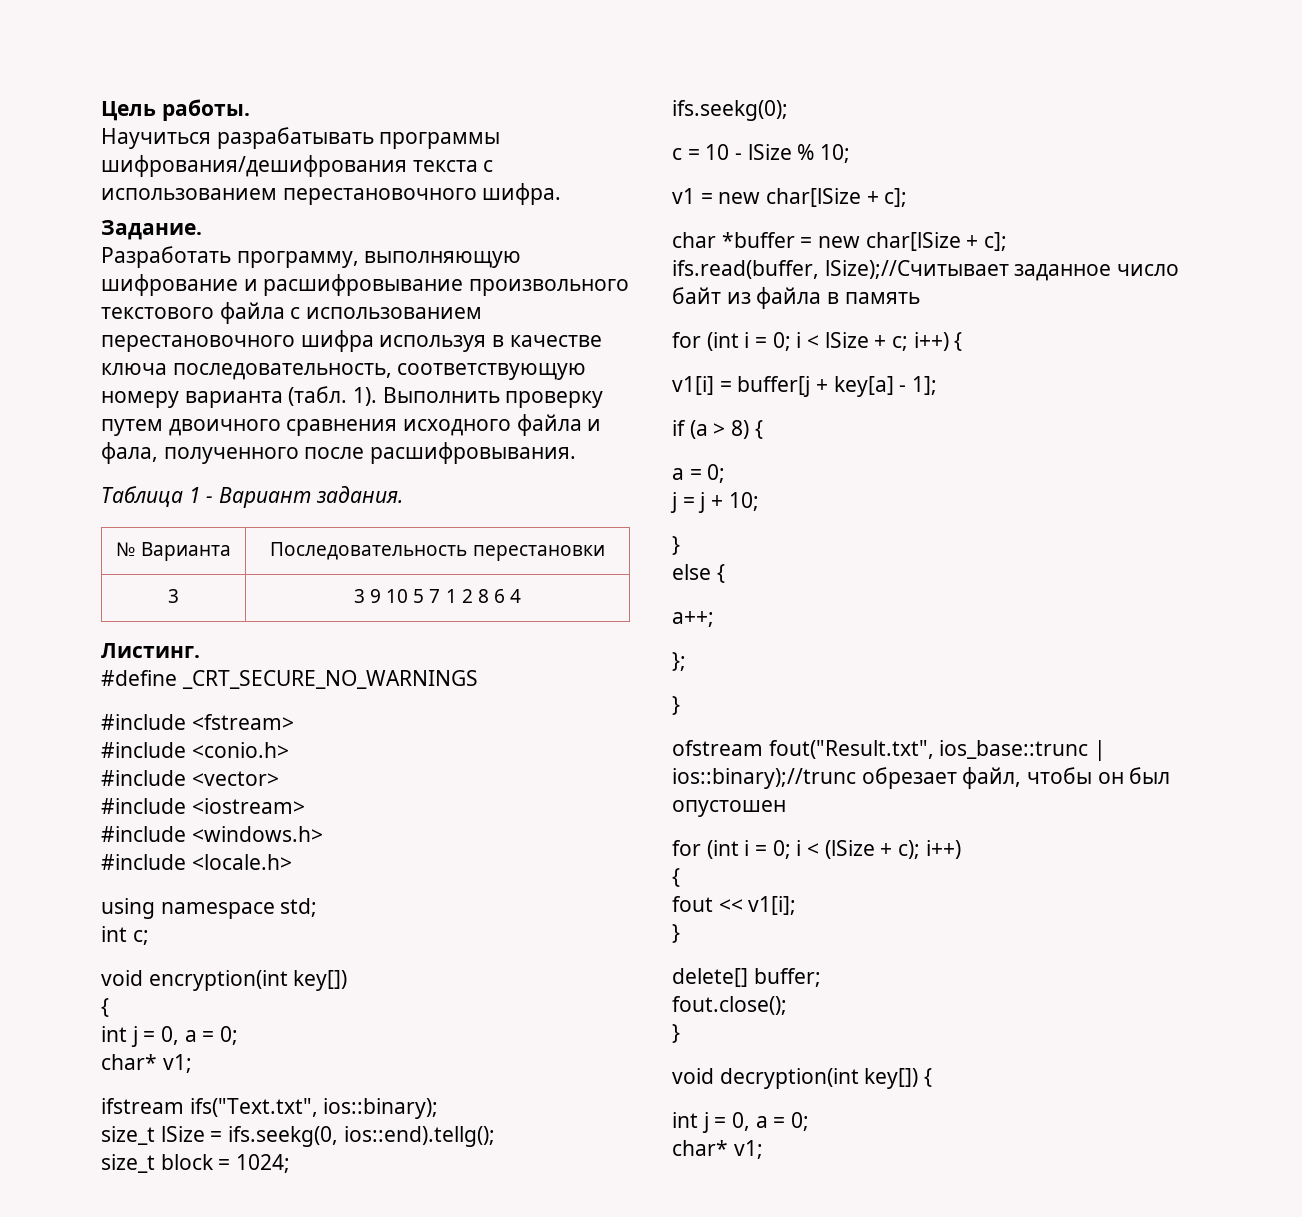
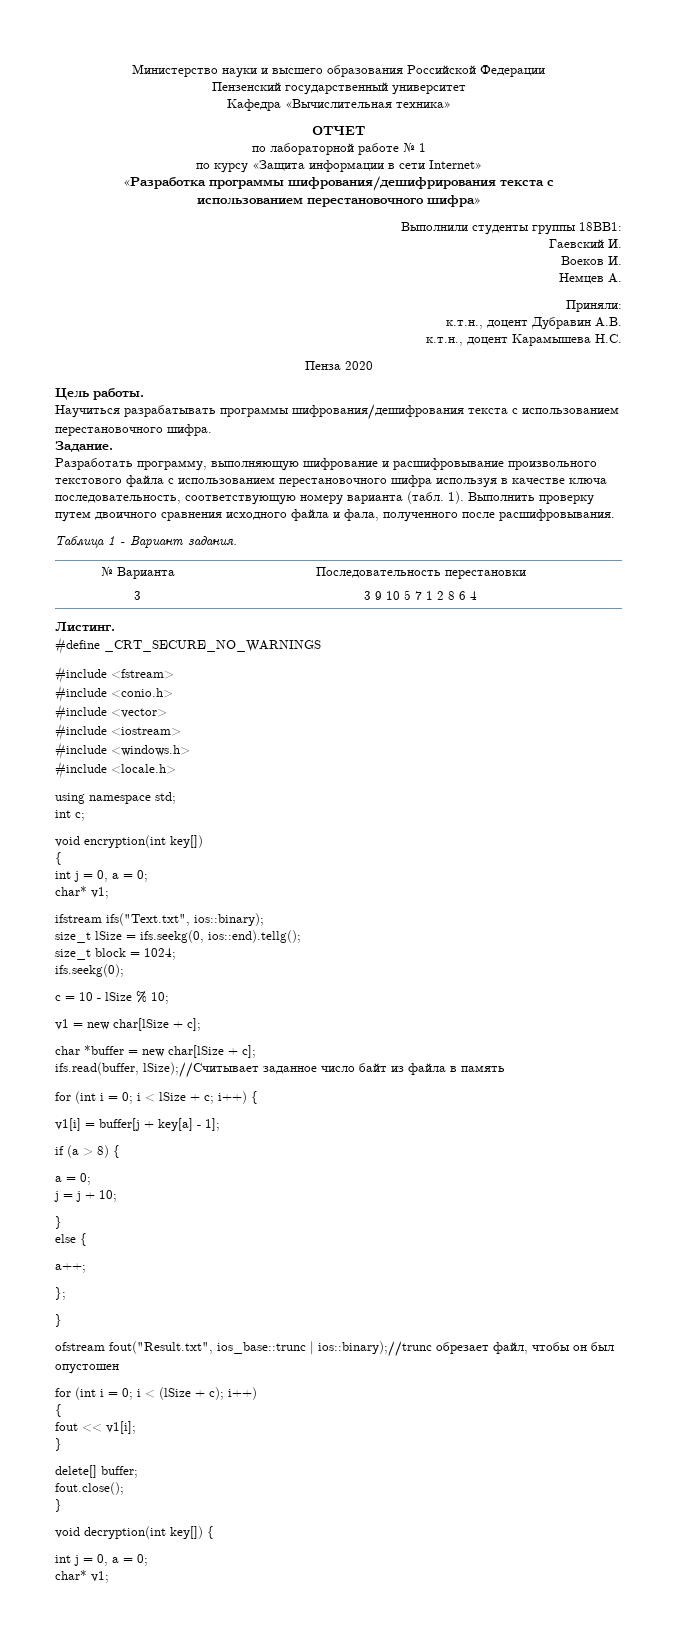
(101, 111) none -> [132,64,545,78] [211,82,466,95] [226,99,451,111] [312,125,365,136] [251,142,426,155] [195,160,482,173] [123,176,554,191] [196,195,481,207] [401,222,622,235] [549,239,622,249] [561,256,622,266] [559,273,622,284] [566,300,622,312] [446,317,622,330] [426,334,622,346] [304,361,373,370] Министерство науки и высшего образования Российской Федерации // Пензенский государственный университет // Кафедра «Вычислительная техника» // ОТЧЕТ // по лабораторной работе № 1 // по курсу «Защита информации в сети Internet» // «Разработка программы шифрования/дешифрирования текста с // использованием перестановочного шифра» // Выполнили студенты группы 18ВВ1: // Гаевский И. // Воеков И. // Немцев А. // Приняли: // к.т.н., доцент Дубравин А.В. // к.т.н., доцент Карамышева Н.С. // Пенза 2020 //

